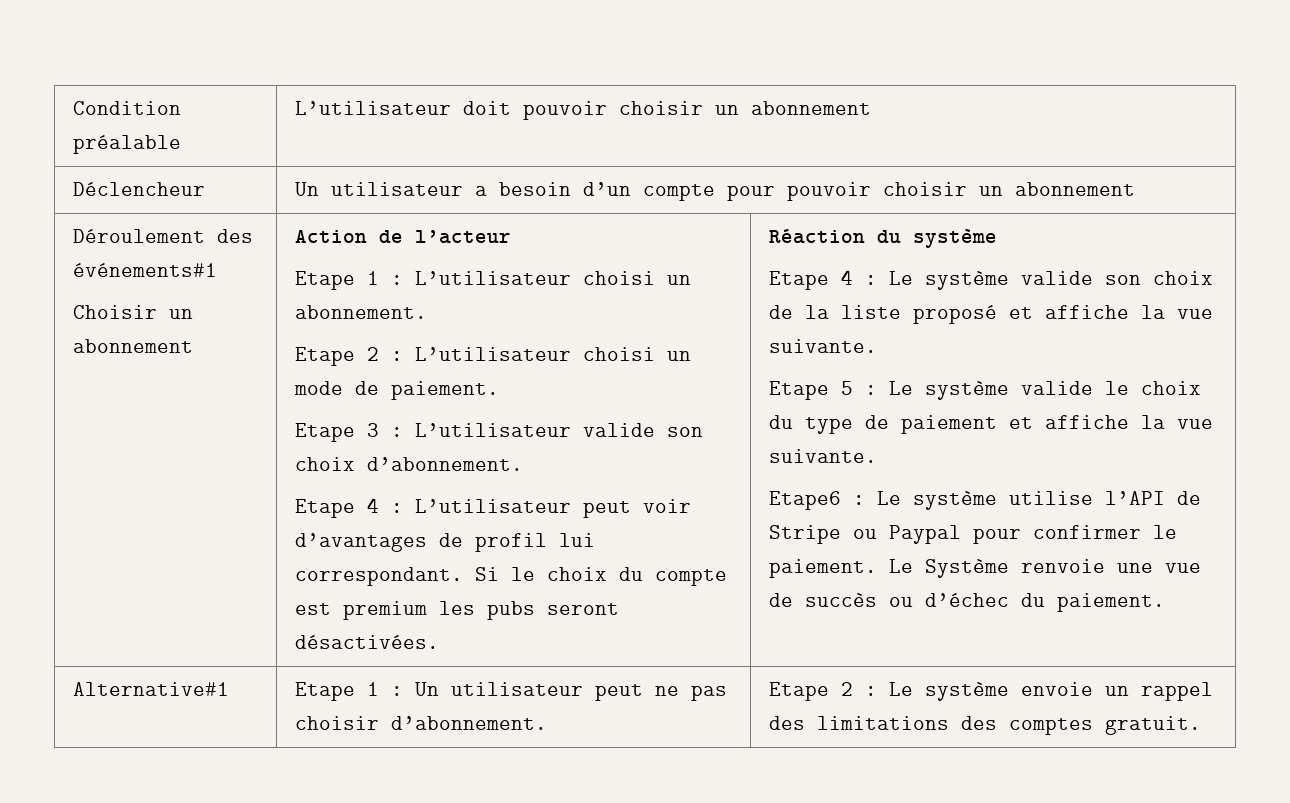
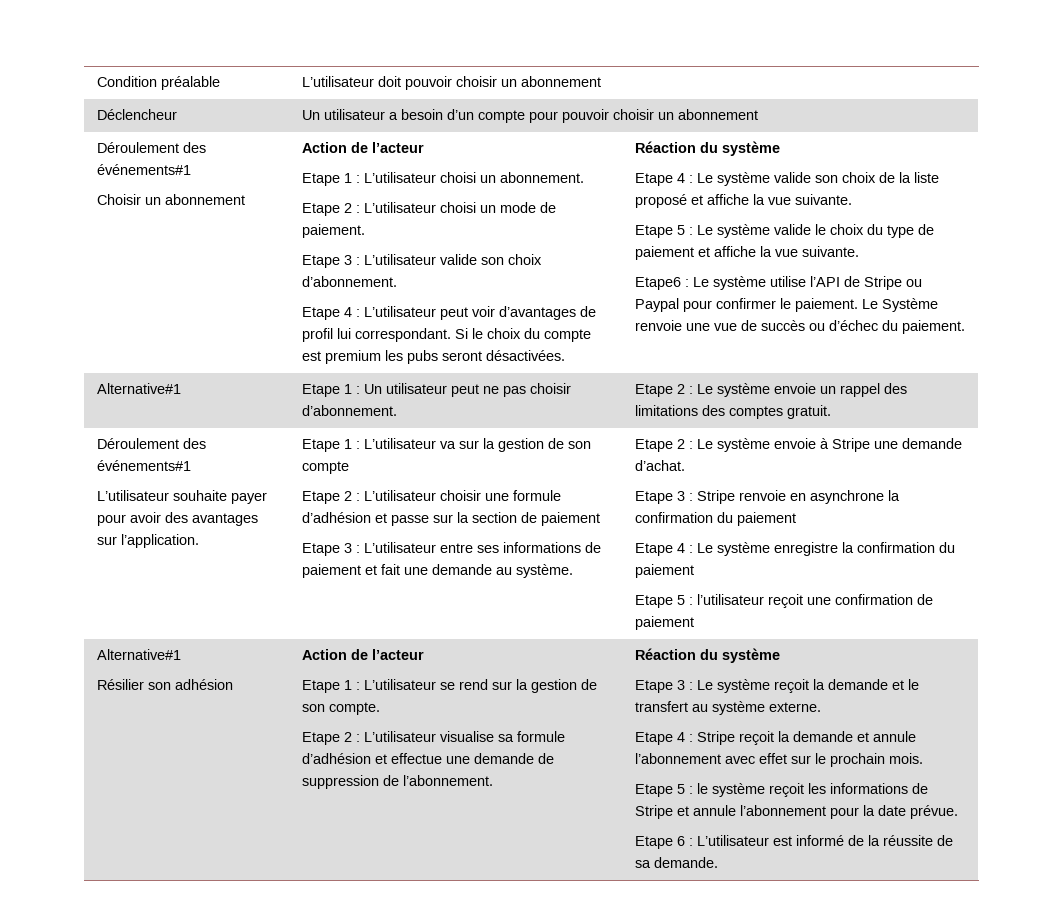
(1202, 725) none -> [96,438,206,449] [96,460,191,471] [96,490,267,504] [96,512,258,526] [96,534,199,548] [301,438,591,452] [301,461,349,474] [301,490,561,504] [301,512,600,526] [301,542,601,556] [301,564,573,578] [634,438,962,452] [634,460,685,471] [634,490,900,504] [634,512,796,526] [634,542,955,556] [634,564,694,578] [634,594,933,608] [634,616,694,630] [96,649,181,660] [96,679,233,690] [301,649,424,660] [301,679,597,693] [301,702,380,715] [301,731,565,745] [301,753,554,764] [301,775,493,789] [634,648,780,663] [634,679,919,693] [634,701,821,715] [634,731,916,745] [634,753,923,767] [634,783,928,797] [634,805,958,819] [634,835,953,849] [634,857,718,868] // Déroulement des événements#1 // L’utilisateur souhaite payer pour avoir des avantages sur l’application. | Etape 1 : L’utilisateur va sur la gestion de son compte // Etape 2 : L’utilisateur choisir une formule d’adhésion et passe sur la section de paiement // Etape 3 : L’utilisateur entre ses informations de paiement et fait une demande au système. | Etape 2 : Le système envoie à Stripe une demande d’achat. // Etape 3 : Stripe renvoie en asynchrone la confirmation du paiement // Etape 4 : Le système enregistre la confirmation du paiement // Etape 5 : l’utilisateur reçoit une confirmation de paiement // Alternative#1 // Résilier son adhésion | Action de l’acteur // Etape 1 : L’utilisateur se rend sur la gestion de son compte. // Etape 2 : L’utilisateur visualise sa formule d’adhésion et effectue une demande de suppression de l’abonnement. | Réaction du système // Etape 3 : Le système reçoit la demande et le transfert au système externe. // Etape 4 : Stripe reçoit la demande et annule l’abonnement avec effet sur le prochain mois. // Etape 5 : le système reçoit les informations de Stripe et annule l’abonnement pour la date prévue. // Etape 6 : L’utilisateur est informé de la réussite de sa demande.

